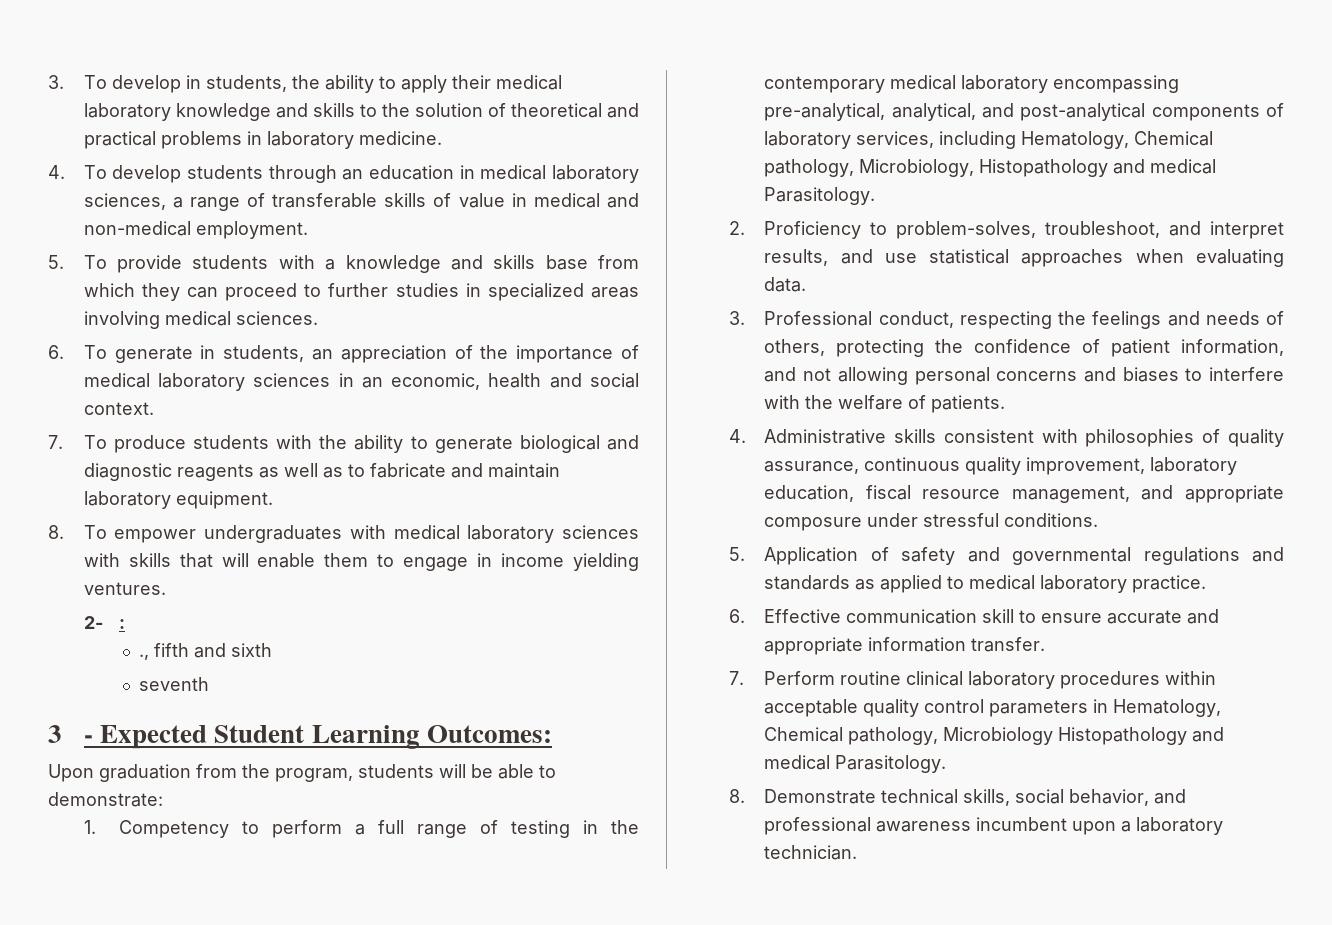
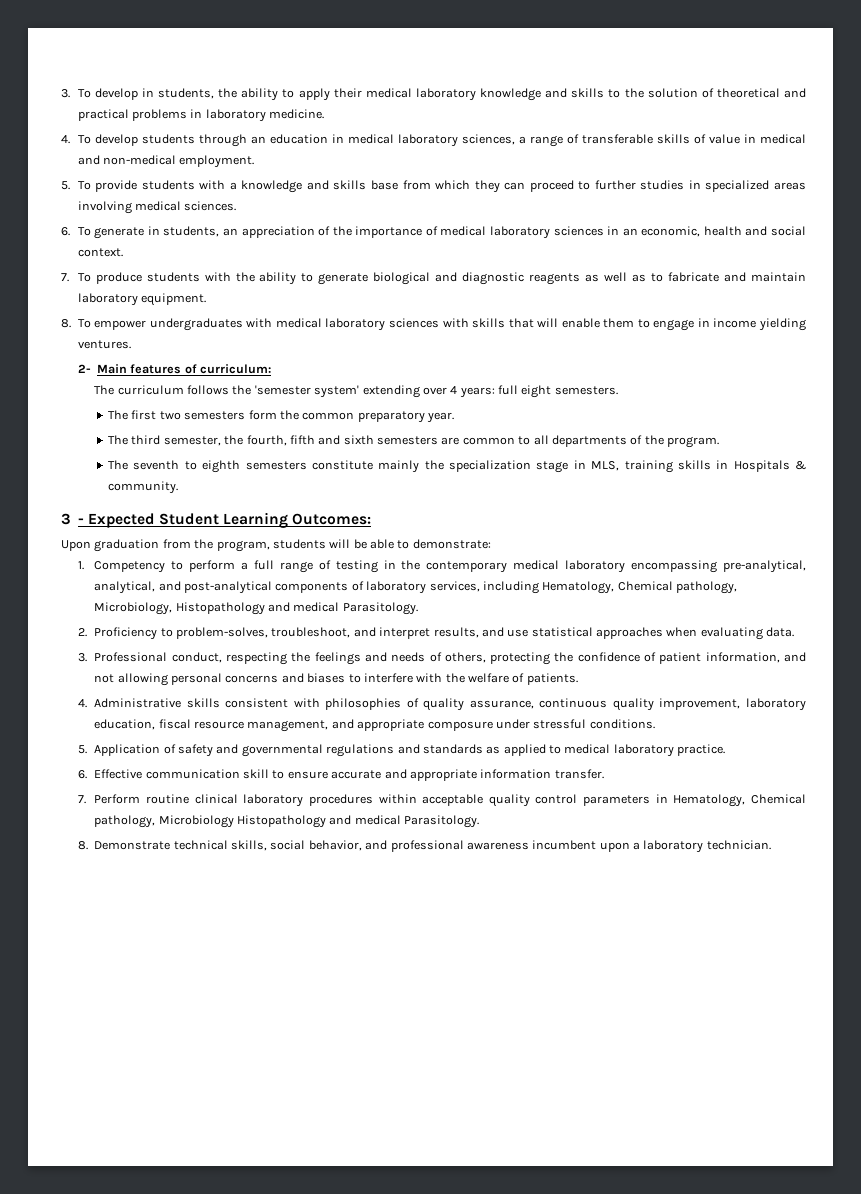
[119,619,126,629] [139,643,273,660] [139,677,210,691] : // ., fifth and sixth // seventh -> [96,364,272,374] [94,385,618,398] [108,410,455,423] [108,435,720,448] [108,460,807,473] [108,481,179,494] Main features of curriculum: // The curriculum follows the 'semester system' extending over 4 years: full eight semesters. // The first two semesters form the common preparatory year. // The third semester, the fourth, fifth and sixth semesters are common to all departments of the program. // The seventh to eighth semesters constitute mainly the specialization stage in MLS, training skills in Hospitals & community.

